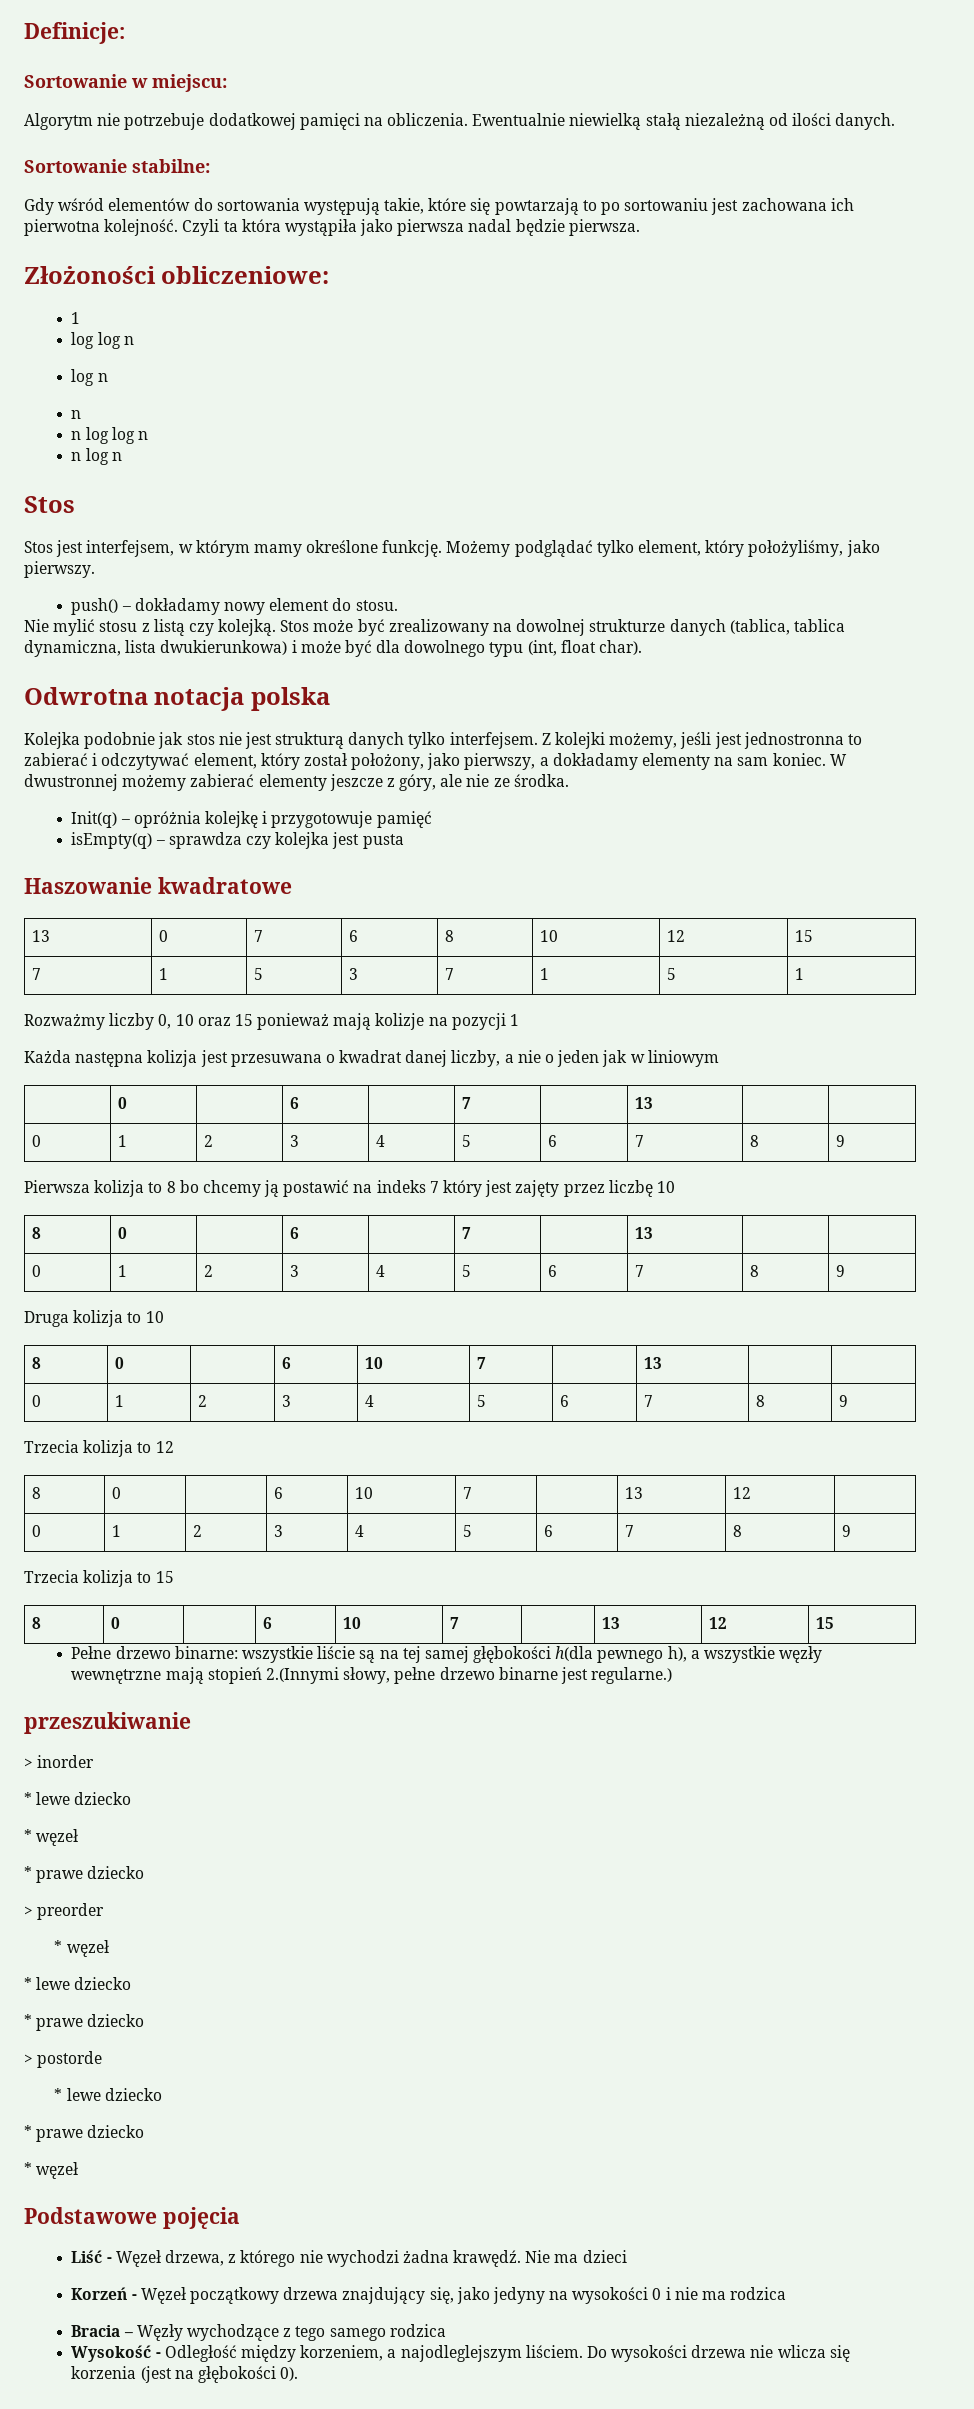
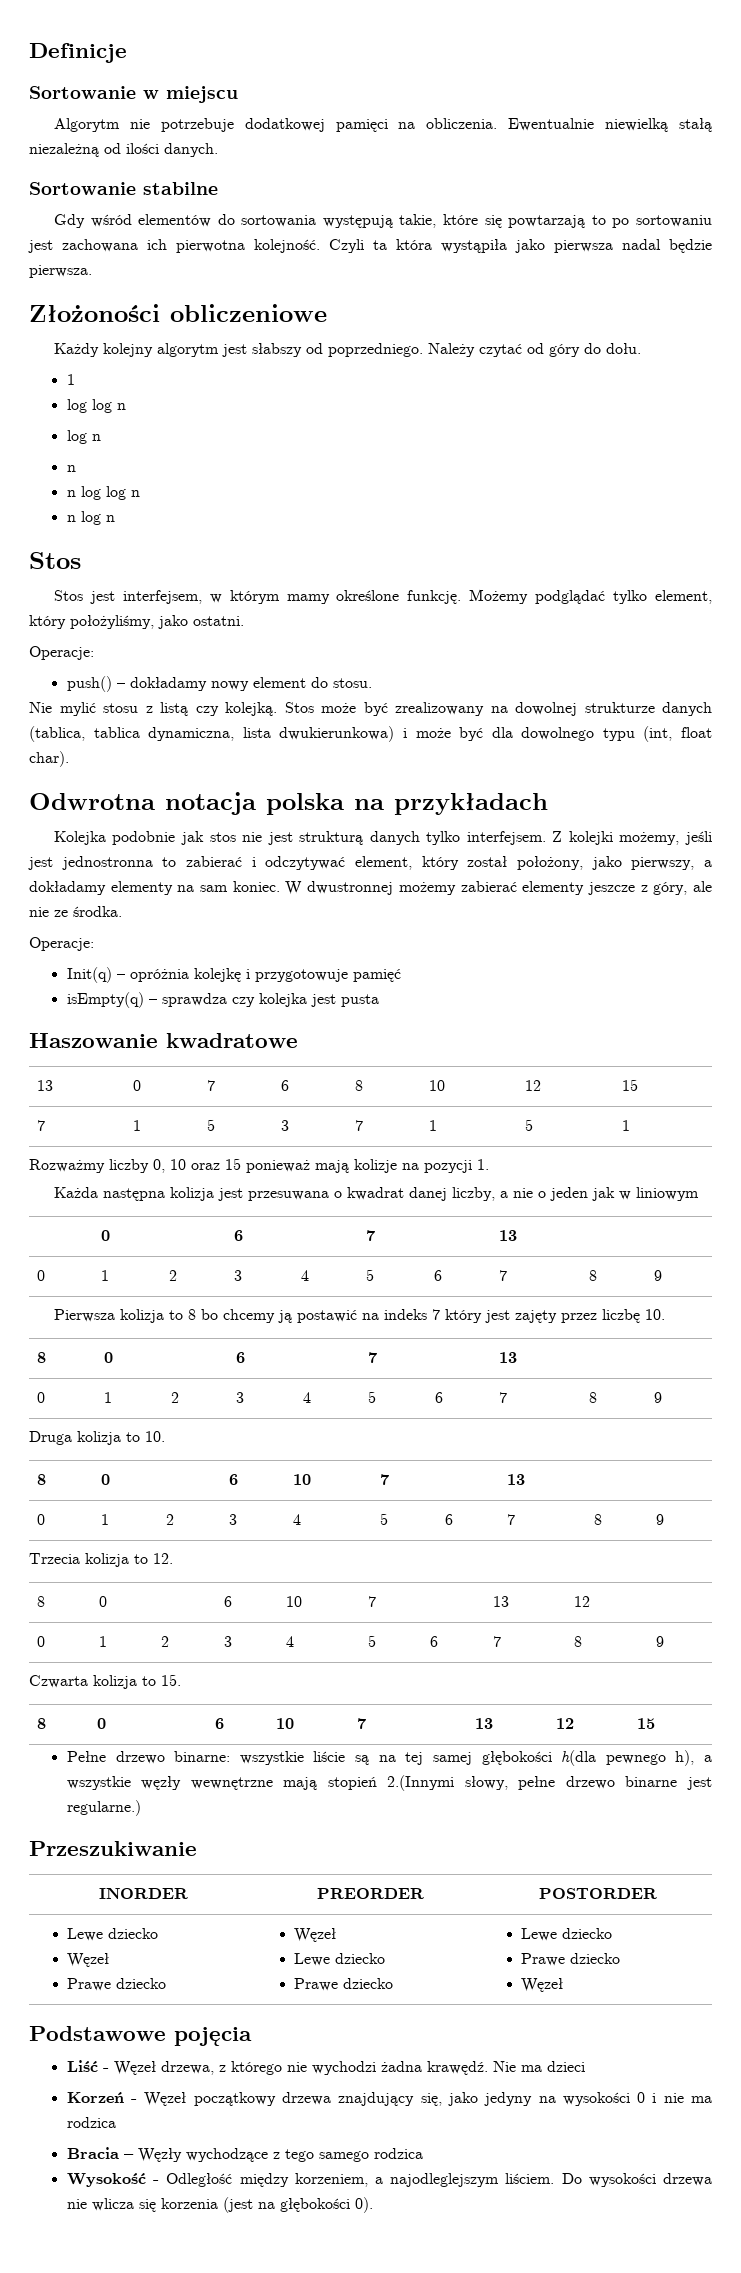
[24,22,125,44] Definicje: -> [29,43,127,63] Definicje
[152,74,227,92] miejscu: -> [166,86,238,103] miejscu
[132,159,210,173] stabilne: -> [143,182,218,195] stabilne
[161,266,330,284] obliczeniowe: -> [170,304,327,322] [53,343,641,357] obliczeniowe // Każdy kolejny algorytm jest słabszy od poprzedniego. Należy czytać od góry do dołu.
[24,561,95,578] pierwszy. -> [193,616,244,626] [29,646,94,660] ostatni. // Operacje:
(330, 699) none -> [354,793,548,815] na przykładach
(569, 780) none -> [29,937,94,951] // Operacje:
[510,1014,520,1026] 1 -> [477,1159,489,1170] 1.
[656,1181,675,1193] 10 -> [644,1309,665,1320] 10.
[145,1311,164,1323] 10 -> [145,1431,165,1442] 10.
[155,1441,174,1453] 12 -> [153,1553,173,1564] 12.
[24,1570,174,1587] Trzecia kolizja to 15 -> [29,1674,181,1689] Czwarta kolizja to 15.
[24,1712,191,1734] [24,1755,95,1768] [24,1792,132,1805] [24,1829,79,1846] [24,1866,145,1883] [24,1903,105,1920] [54,1940,109,1957] [24,1977,132,1990] [24,2014,145,2031] [24,2051,103,2068] [54,2088,162,2101] [24,2125,145,2142] [24,2162,79,2179] przeszukiwanie // > inorder // * lewe dziecko // * węzeł // * prawe dziecko // > preorder // * węzeł // * lewe dziecko // * prawe dziecko // > postorde // * lewe dziecko // * prawe dziecko // * węzeł -> [29,1841,197,1856] [98,1888,188,1899] [316,1888,424,1899] [538,1888,657,1899] [67,1928,159,1941] [67,1953,110,1967] [67,1978,167,1991] [294,1928,337,1942] [294,1953,386,1966] [294,1978,394,1991] [521,1928,613,1941] [521,1953,621,1966] [521,1978,564,1992] Przeszukiwanie // INORDER | PREORDER | POSTORDER // Lewe dziecko // Węzeł // Prawe dziecko | Węzeł // Lewe dziecko // Prawe dziecko | Lewe dziecko // Prawe dziecko // Węzeł

